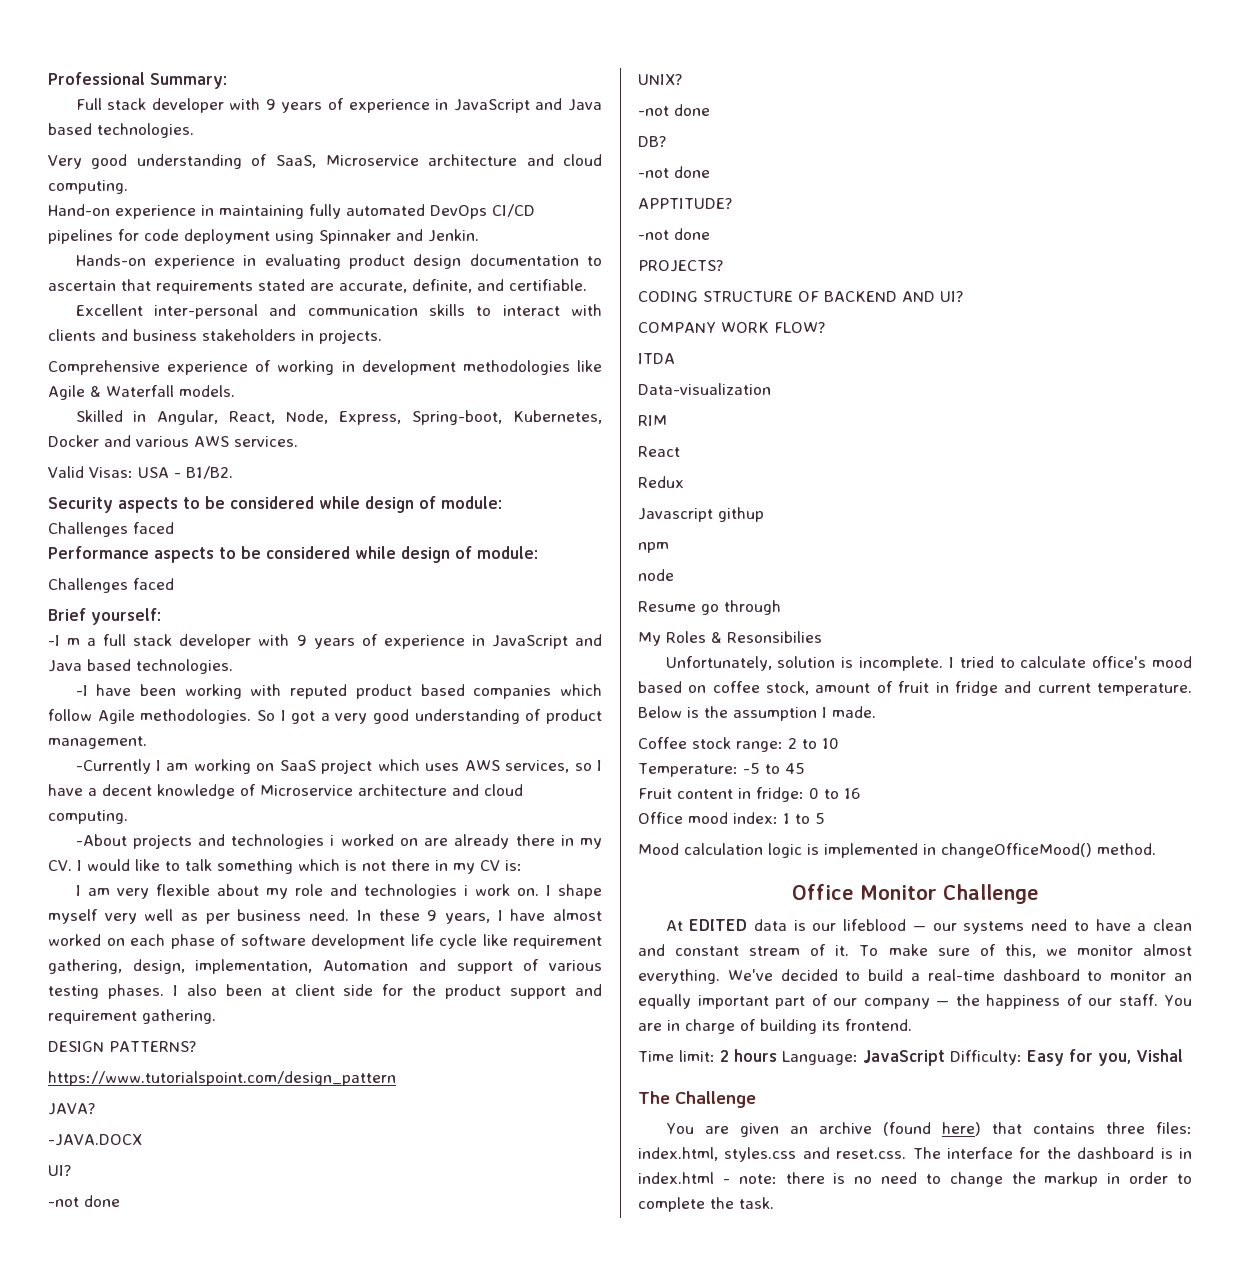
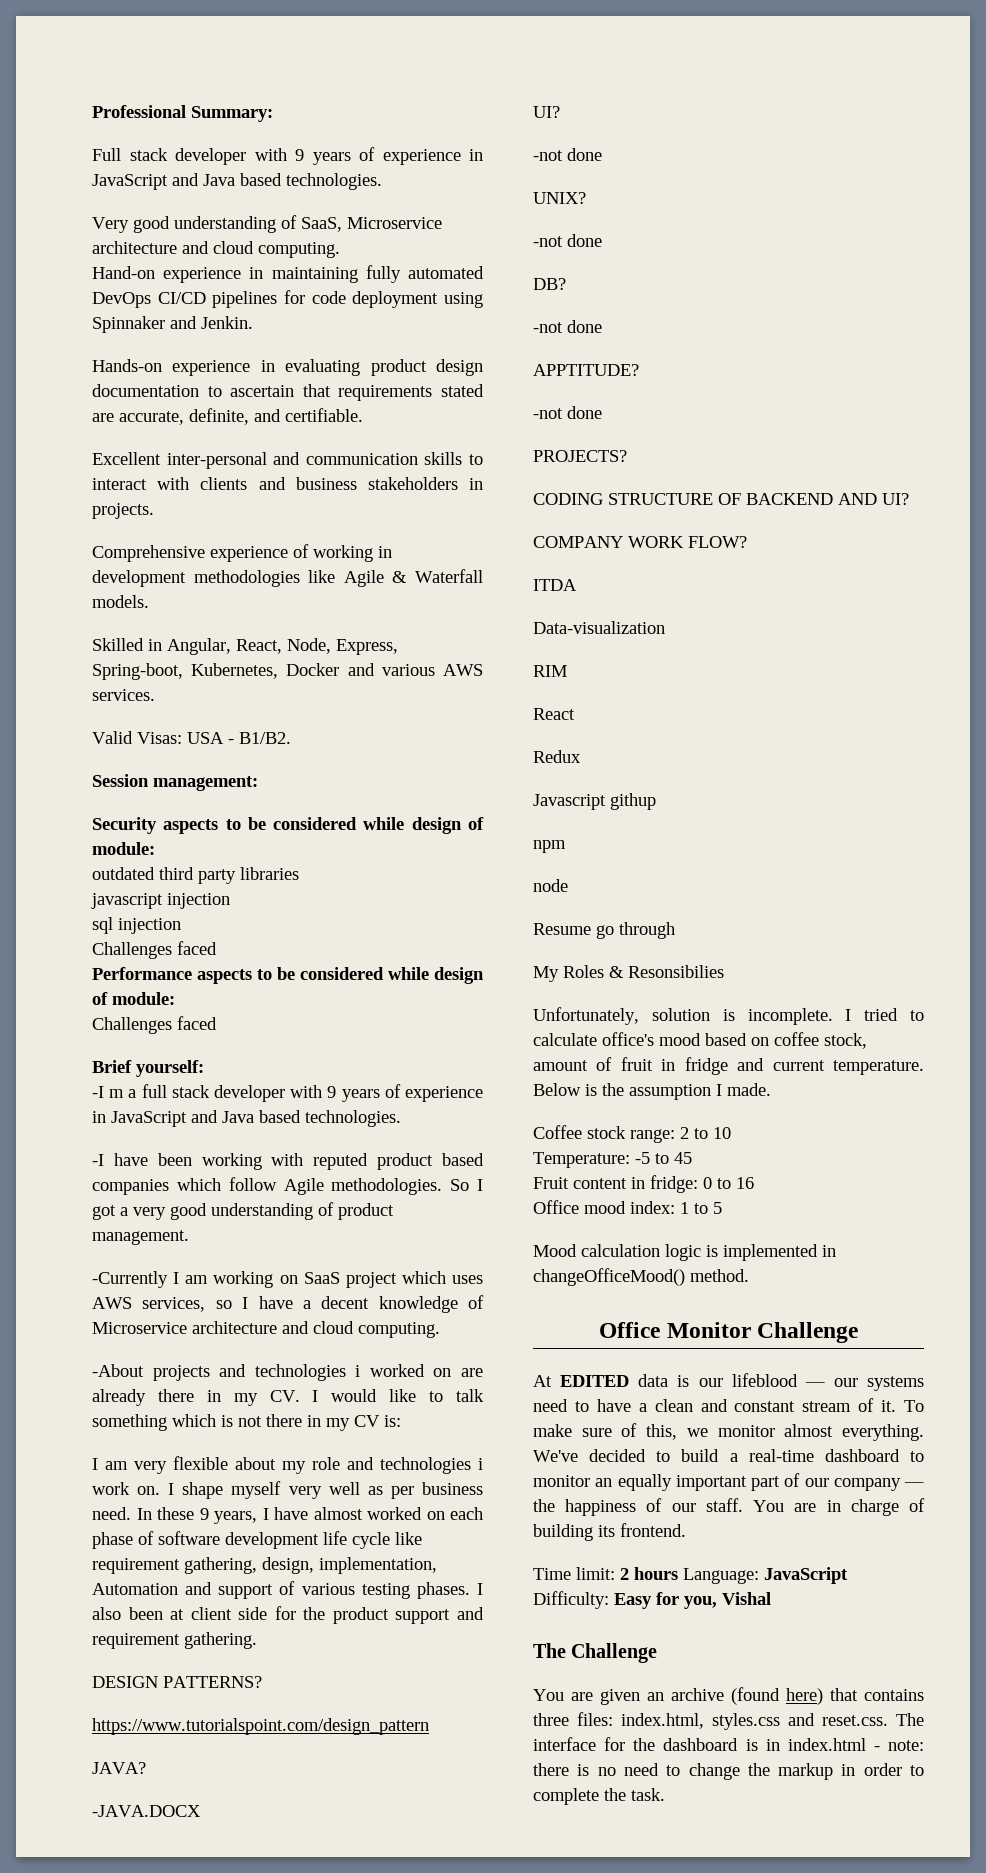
(233, 472) none -> [92,774,258,791] // Session management:
(502, 502) none -> [92,867,299,884] [91,893,230,909] [92,917,181,934] // outdated third party libraries // javascript injection // sql injection

